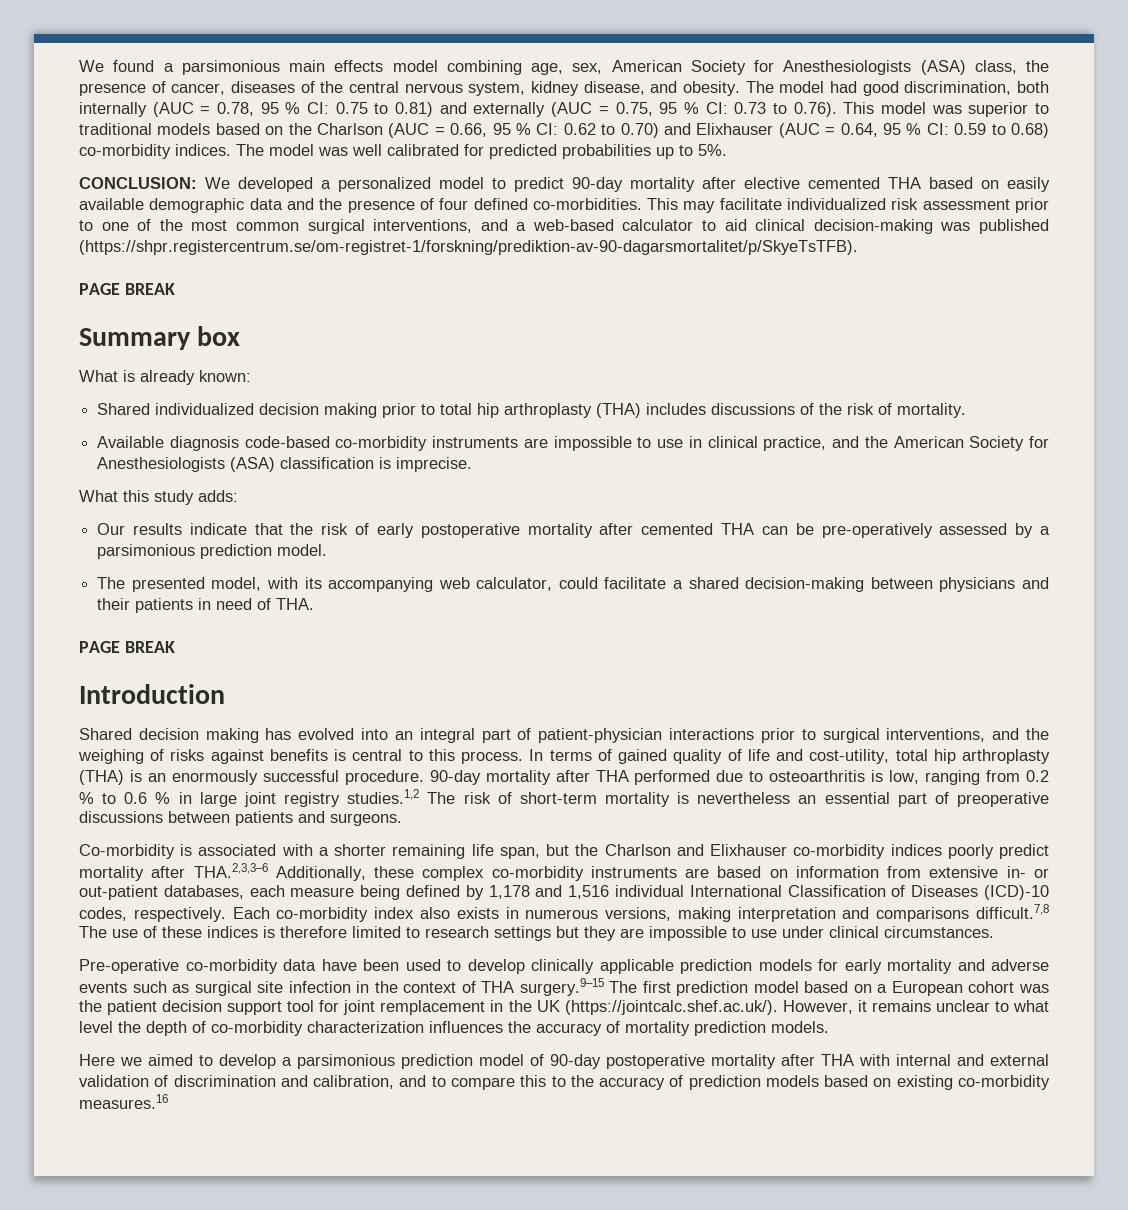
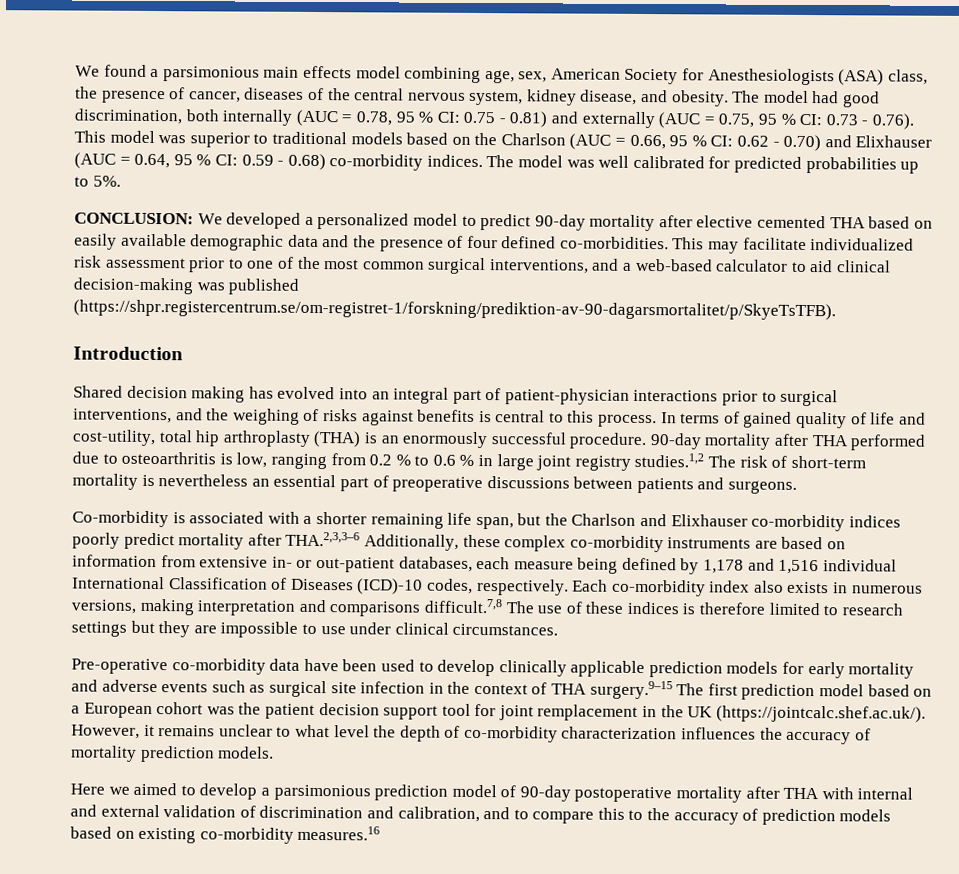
[374,103,389,114] to -> [498,118,506,124] -
[772,103,787,114] to -> [861,120,869,126] -
[601,124,616,135] to -> [772,141,780,147] -
[991,124,1006,135] to -> [277,160,285,166] -
[79,283,175,295] [79,326,241,350] [79,370,251,385] [97,403,967,418] [97,436,1050,451] [97,457,473,472] [79,490,238,505] [97,523,1051,538] [97,544,328,559] [97,577,1049,592] [97,598,315,613] [79,641,175,653] // PAGE BREAK // Summary box // What is already known: // Shared individualized decision making prior to total hip arthroplasty (THA) includes discussions of the risk of mortality. // Available diagnosis code-based co-morbidity instruments are impossible to use in clinical practice, and the American Society for Anesthesiologists (ASA) classification is imprecise. // What this study adds: // Our results indicate that the risk of early postoperative mortality after cemented THA can be pre-operatively assessed by a parsimonious prediction model. // The presented model, with its accompanying web calculator, could facilitate a shared decision-making between physicians and their patients in need of THA. // PAGE BREAK -> (836, 310) none

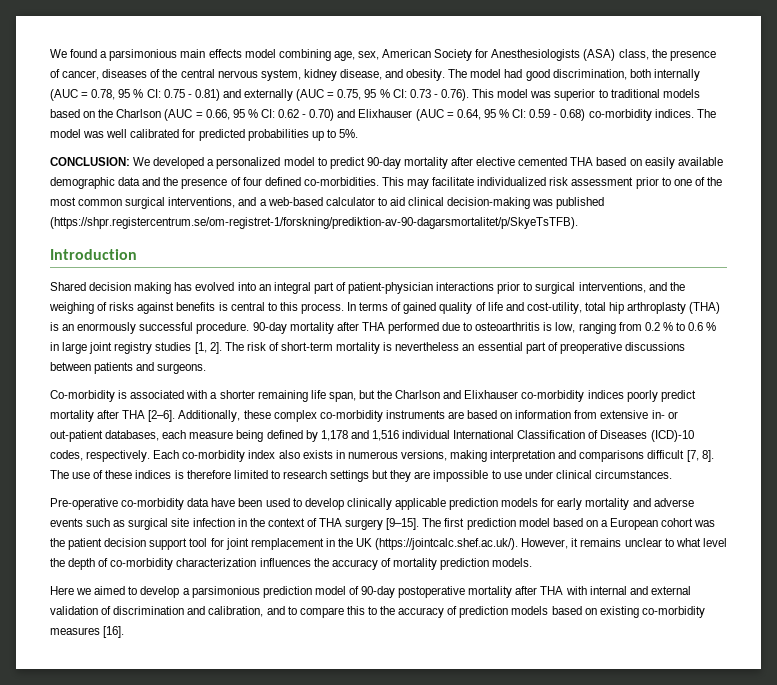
[634,452,705,468] studies.1,2 -> [155,342,222,354] studies [1, 2].
[285,531,361,547] THA.2,3,3–6 -> [122,410,176,422] THA [2–6].
[423,598,503,614] difficult.7,8 -> [647,450,714,462] difficult [7, 8].
[589,680,673,700] surgery.9–15 -> [345,518,420,530] surgery [9–15].
[297,825,381,841] measures.16 -> [50,626,125,638] measures [16].

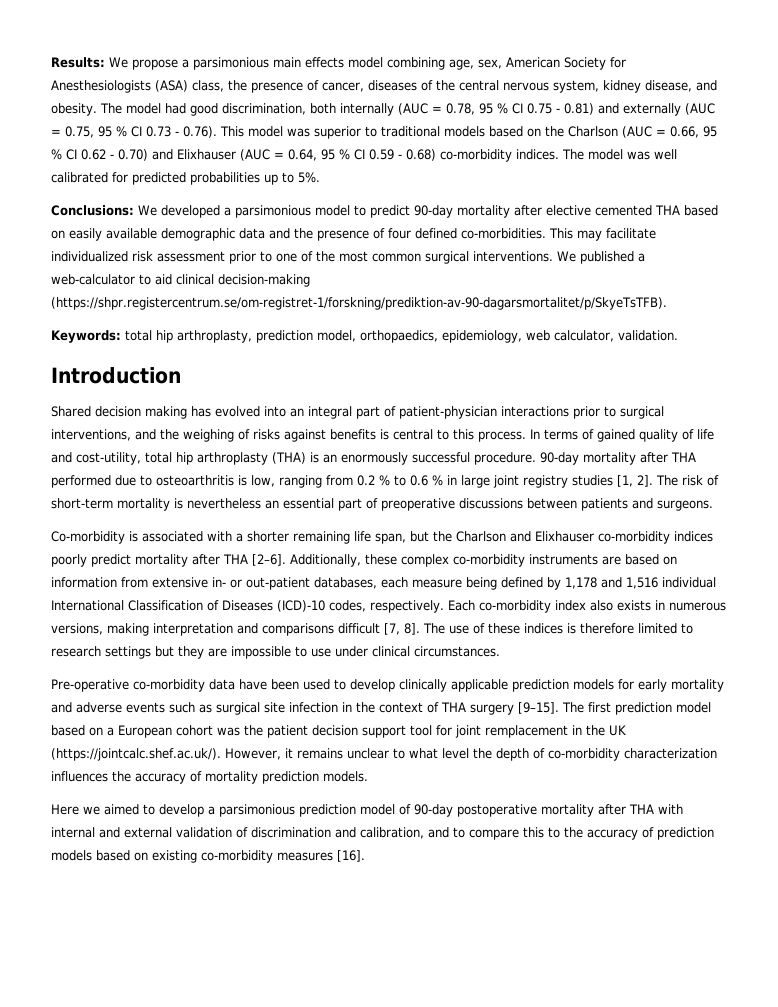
[50,49,98,58] We found -> [51,57,178,70] Results: We propose
[146,89,161,98] CI: -> [511,103,523,114] CI
[392,89,407,98] CI: -> [131,126,142,137] CI
[260,109,275,118] CI: -> [66,149,77,160] CI
[512,109,527,118] CI: -> [354,149,365,160] CI
[50,157,130,166] CONCLUSION: -> [51,205,134,216] Conclusions:
[216,157,281,169] personalized -> [235,205,311,218] parsimonious
[168,197,375,208] interventions, and a web-based calculator -> [473,251,645,264] [51,274,135,285] interventions. We published a web-calculator
[532,197,605,209] was published -> (310, 280) none
(578, 223) none -> [51,330,678,343] // Keywords: total hip arthroplasty, prediction model, orthopaedics, epidemiology, web calculator, validation.

